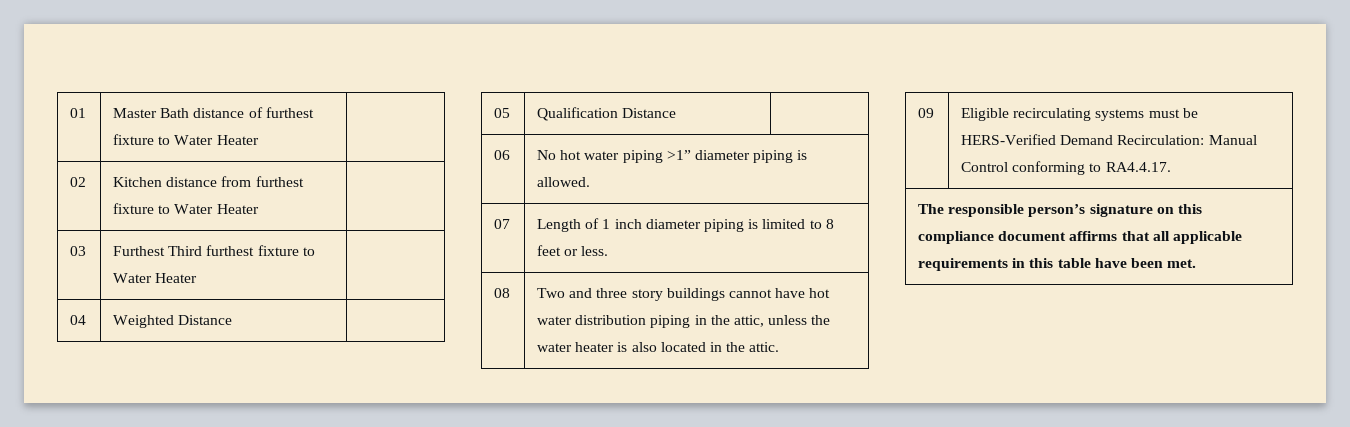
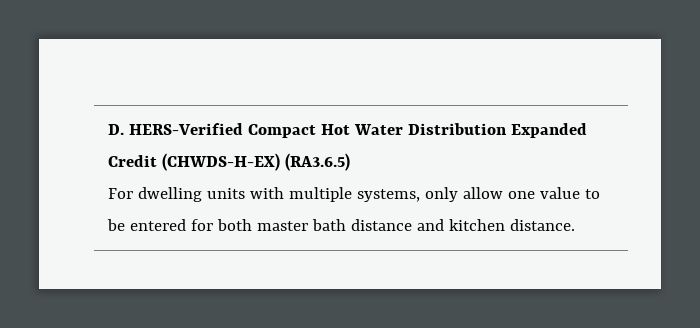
[70,108,87,118] [113,107,314,118] [113,134,259,145] [70,177,87,187] [113,176,304,187] [113,203,259,214] [70,246,87,256] [113,245,315,256] [113,273,198,283] [70,315,87,325] [113,315,233,328] [494,108,511,118] [537,107,677,121] [494,150,511,160] [537,150,808,163] [537,177,591,187] [494,219,511,229] [537,218,834,232] [537,245,609,256] [494,288,511,298] [537,288,831,301] [537,315,831,328] [537,342,780,352] [918,108,935,118] [961,108,1198,121] [961,134,1257,145] [961,161,1171,175] [918,204,1203,217] [918,231,1243,244] [918,258,1197,271] 01 | Master Bath distance of furthest fixture to Water Heater | // 02 | Kitchen distance from furthest fixture to Water Heater | // 03 | Furthest Third furthest fixture to Water Heater | // 04 | Weighted Distance | // 05 | Qualification Distance | // 06 | No hot water piping >1” diameter piping is allowed. // 07 | Length of 1 inch diameter piping is limited to 8 feet or less. // 08 | Two and three story buildings cannot have hot water distribution piping in the attic, unless the water heater is also located in the attic. // 09 | Eligible recirculating systems must be HERS-Verified Demand Recirculation: Manual Control conforming to RA4.4.17. // The responsible person’s signature on this compliance document affirms that all applicable requirements in this table have been met. -> [108,123,588,138] [108,153,351,171] [108,187,601,202] [107,219,576,231] D. HERS-Verified Compact Hot Water Distribution Expanded Credit (CHWDS-H-EX) (RA3.6.5) // For dwelling units with multiple systems, only allow one value to be entered for both master bath distance and kitchen distance.

